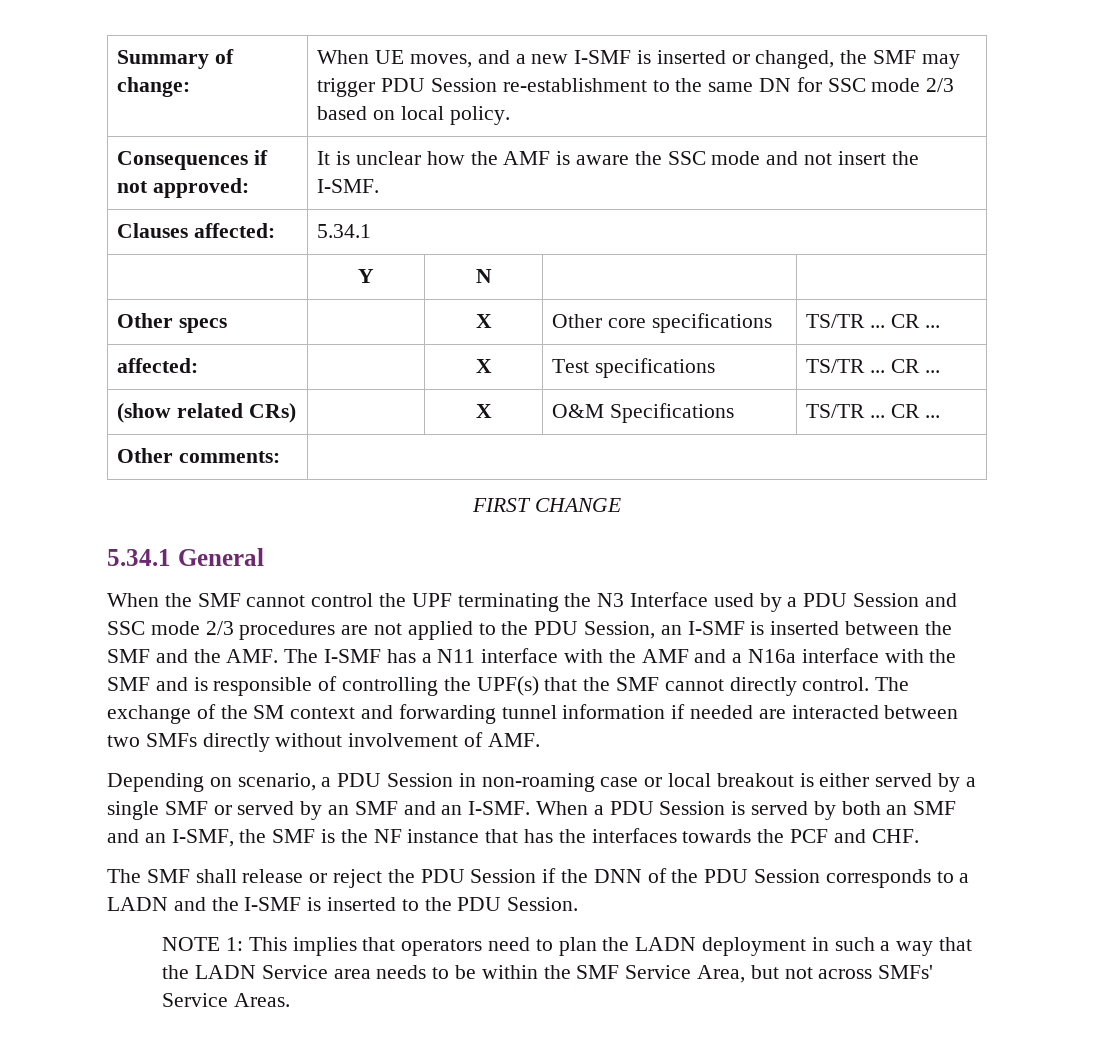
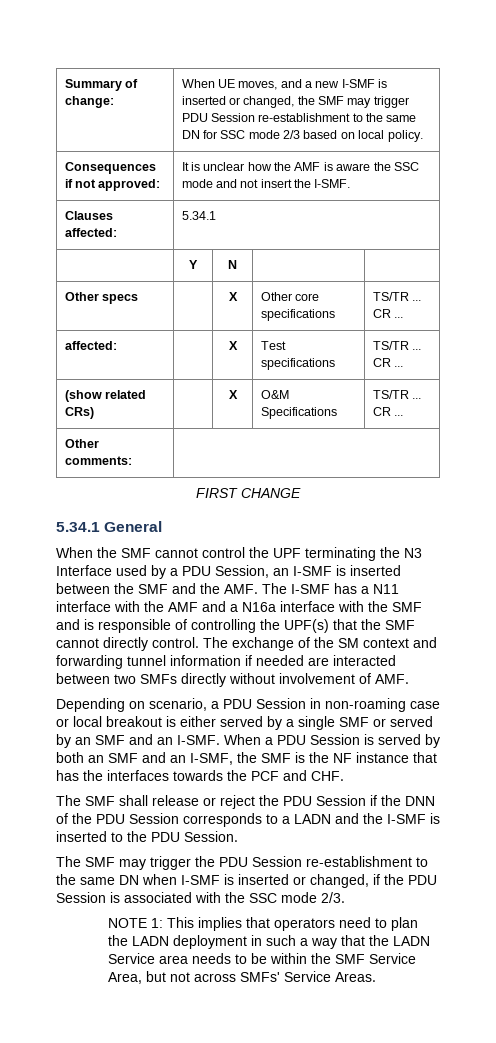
[853,593,957,607] [107,621,579,640] Session and SSC mode 2/3 procedures are not applied to the PDU -> (211, 571) none
(579, 904) none -> [56,856,428,870] [56,874,437,888] [56,892,345,903] // The SMF may trigger the PDU Session re-establishment to the same DN when I-SMF is inserted or changed, if the PDU Session is associated with the SSC mode 2/3.

